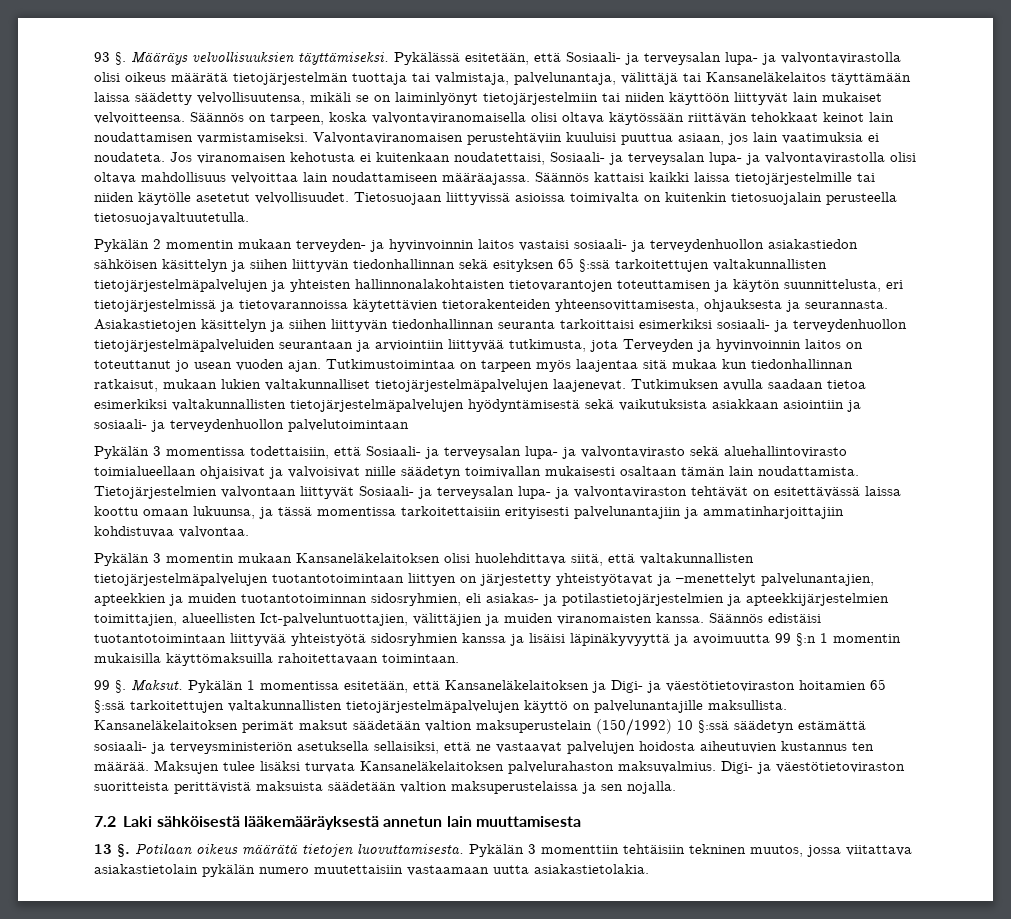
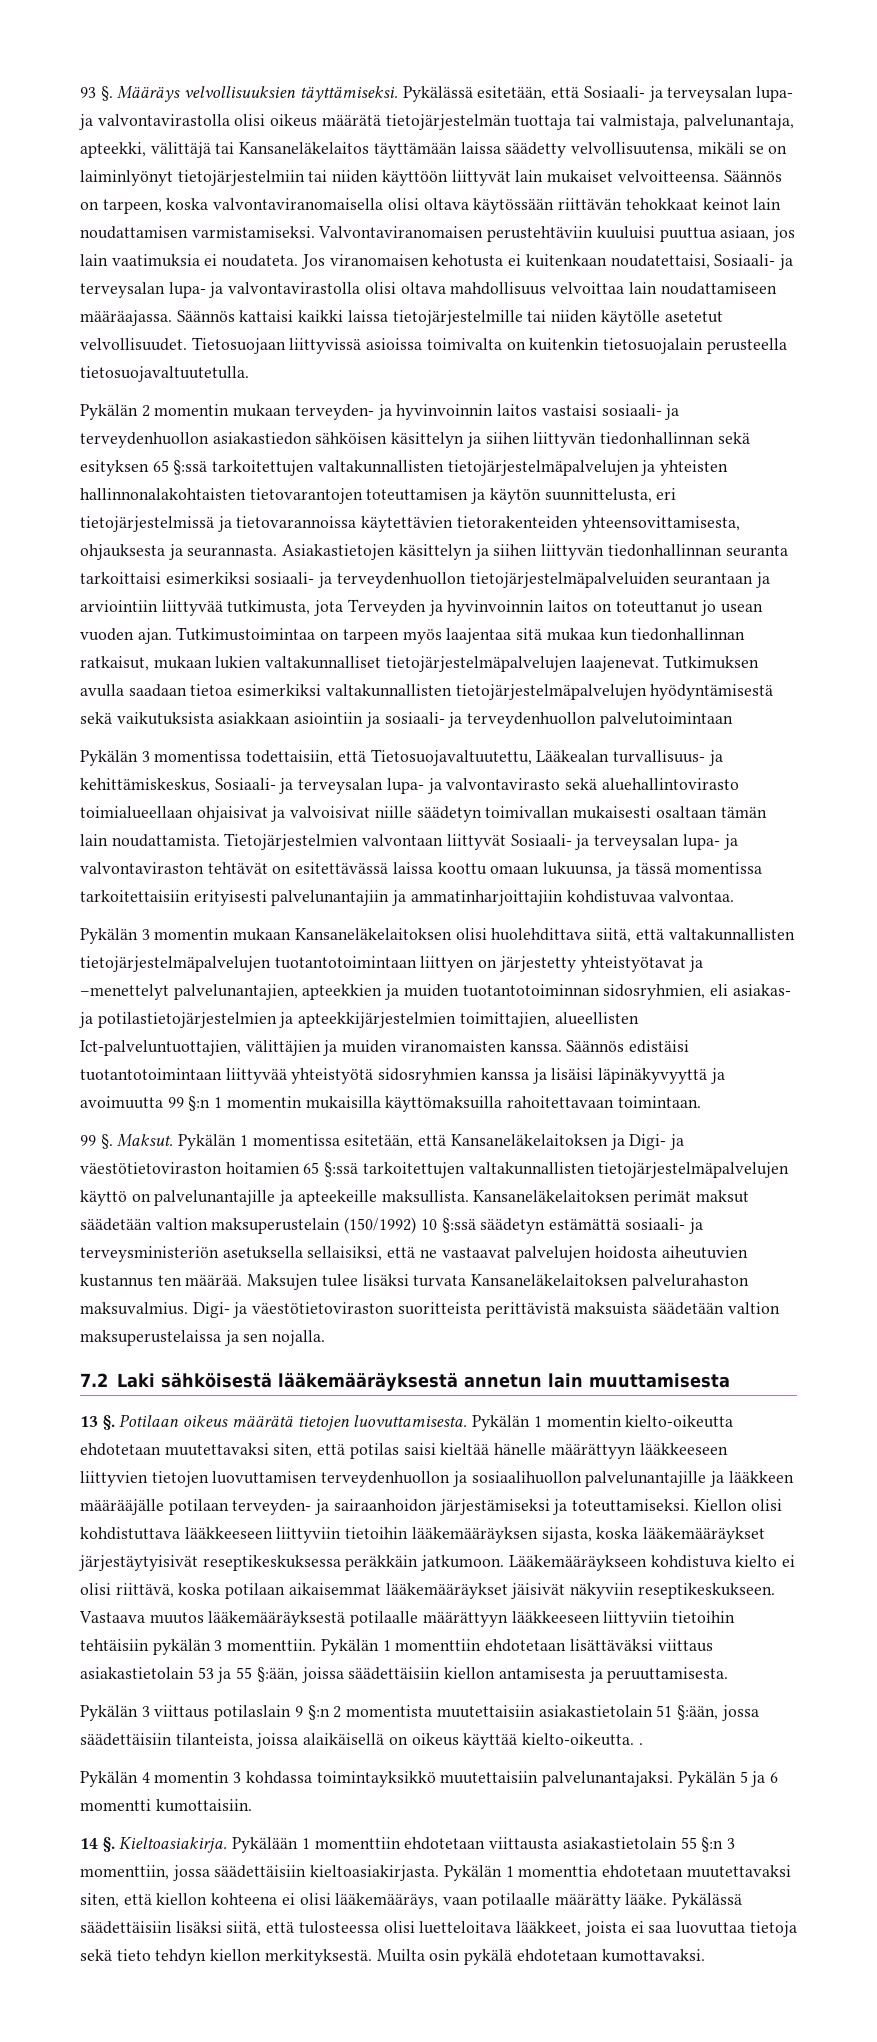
(616, 78) none -> [80,142,146,158] apteekki,
(361, 451) none -> [370,749,723,766] [80,778,210,793] Tietosuojavaltuutettu, Lääkealan turvallisuus- ja kehittämiskeskus,
(703, 706) none -> [279,1190,377,1206] ja apteekeille
[528,844,912,857] [94,864,649,877] 3 momenttiin tehtäisiin tekninen muutos, jossa viitattava asiakastietolain pykälän numero muutettaisiin vastaamaan uutta asiakastietolakia. -> [533,1415,734,1428] [80,1443,728,1459] [80,1471,794,1487] [80,1499,782,1515] [80,1527,766,1543] [79,1555,796,1571] [80,1583,775,1599] [79,1611,736,1627] [80,1639,713,1655] [80,1667,729,1683] [80,1705,759,1721] [80,1733,643,1749] [80,1771,778,1787] [80,1799,252,1812] [80,1837,735,1853] [80,1865,791,1881] [80,1893,742,1909] [80,1921,797,1937] [80,1949,705,1965] 1 momentin kielto-oikeutta ehdotetaan muutettavaksi siten, että potilas saisi kieltää hänelle määrättyyn lääkkeeseen liittyvien tietojen luovuttamisen terveydenhuollon ja sosiaalihuollon palvelunantajille ja lääkkeen määrääjälle potilaan terveyden- ja sairaanhoidon järjestämiseksi ja toteuttamiseksi. Kiellon olisi kohdistuttava lääkkeeseen liittyviin tietoihin lääkemääräyksen sijasta, koska lääkemääräykset järjestäytyisivät reseptikeskuksessa peräkkäin jatkumoon. Lääkemääräykseen kohdistuva kielto ei olisi riittävä, koska potilaan aikaisemmat lääkemääräykset jäisivät näkyviin reseptikeskukseen. Vastaava muutos lääkemääräyksestä potilaalle määrättyyn lääkkeeseen liittyviin tietoihin tehtäisiin pykälän 3 momenttiin. Pykälän 1 momenttiin ehdotetaan lisättäväksi viittaus asiakastietolain 53 ja 55 §:ään, joissa säädettäisiin kiellon antamisesta ja peruuttamisesta. // Pykälän 3 viittaus potilaslain 9 §:n 2 momentista muutettaisiin asiakastietolain 51 §:ään, jossa säädettäisiin tilanteista, joissa alaikäisellä on oikeus käyttää kielto-oikeutta. . // Pykälän 4 momentin 3 kohdassa toimintayksikkö muutettaisiin palvelunantajaksi. Pykälän 5 ja 6 momentti kumottaisiin. // 14 §. Kieltoasiakirja. Pykälään 1 momenttiin ehdotetaan viittausta asiakastietolain 55 §:n 3 momenttiin, jossa säädettäisiin kieltoasiakirjasta. Pykälän 1 momenttia ehdotetaan muutettavaksi siten, että kiellon kohteena ei olisi lääkemääräys, vaan potilaalle määrätty lääke. Pykälässä säädettäisiin lisäksi siitä, että tulosteessa olisi luetteloitava lääkkeet, joista ei saa luovuttaa tietoja sekä tieto tehdyn kiellon merkityksestä. Muilta osin pykälä ehdotetaan kumottavaksi.

